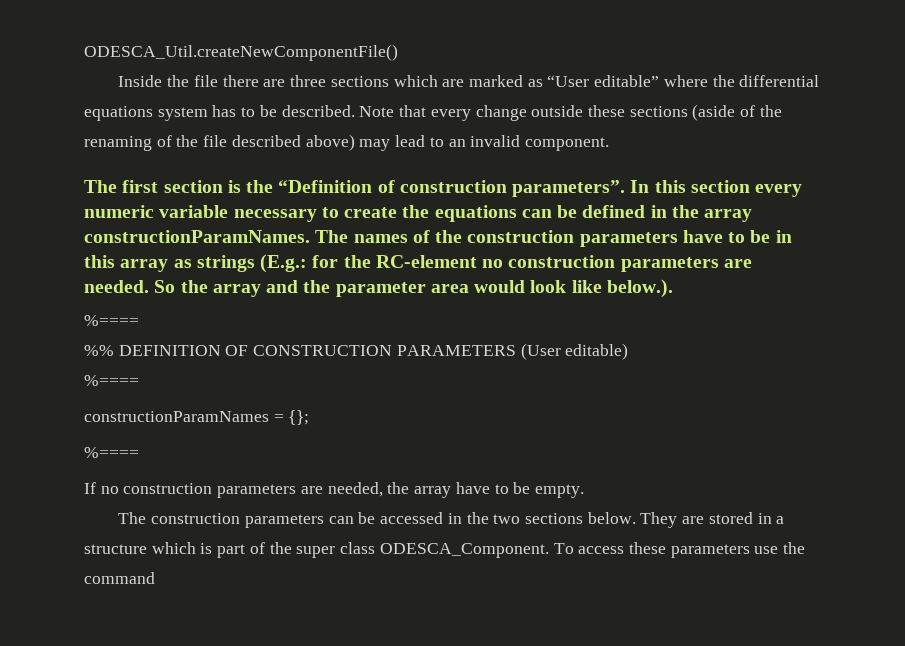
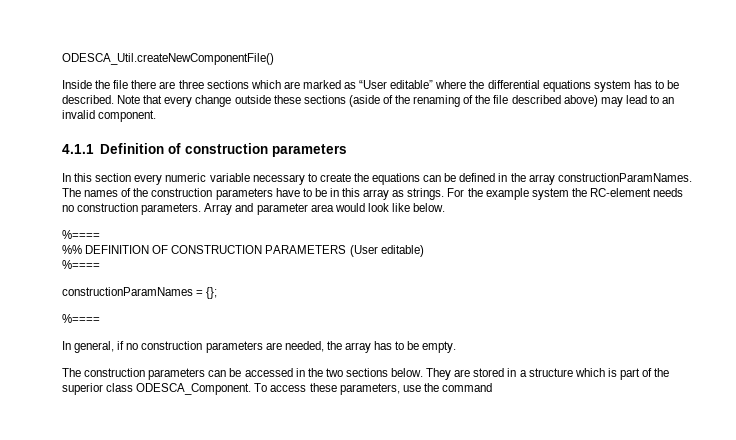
[84,180,373,193] The first section is the “Definition -> [62,143,164,154] 4.1.1 Definition
[512,180,626,197] parameters”. -> [271,144,347,157] parameters //
[196,254,339,273] strings (E.g.: for -> [407,188,569,200] strings. For the example system
[482,255,752,272] [84,280,331,297] no construction parameters are needed. So the array and the -> [653,188,684,197] [62,203,254,215] needs no construction parameters. Array and
[606,279,673,298] below.). -> [413,203,446,212] below.
[84,482,96,494] If -> [62,341,125,353] In general, if
[455,482,490,494] have -> [374,341,393,350] has
[296,546,336,558] super -> [62,383,103,395] superior
[670,544,750,558] parameters -> [339,383,400,395] parameters,

